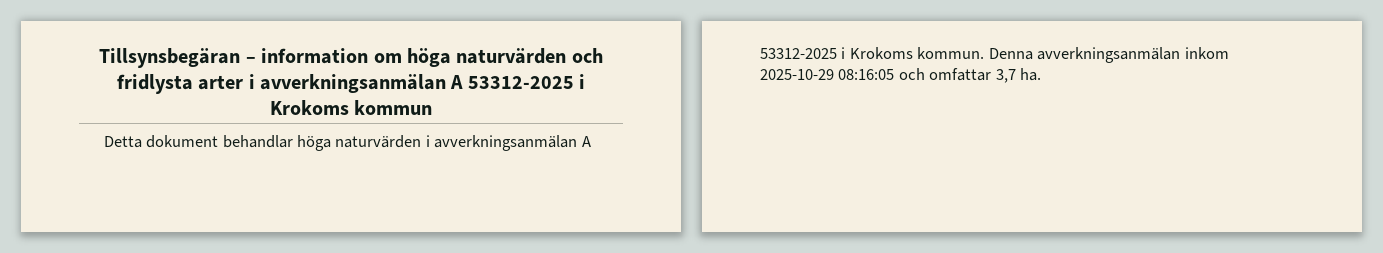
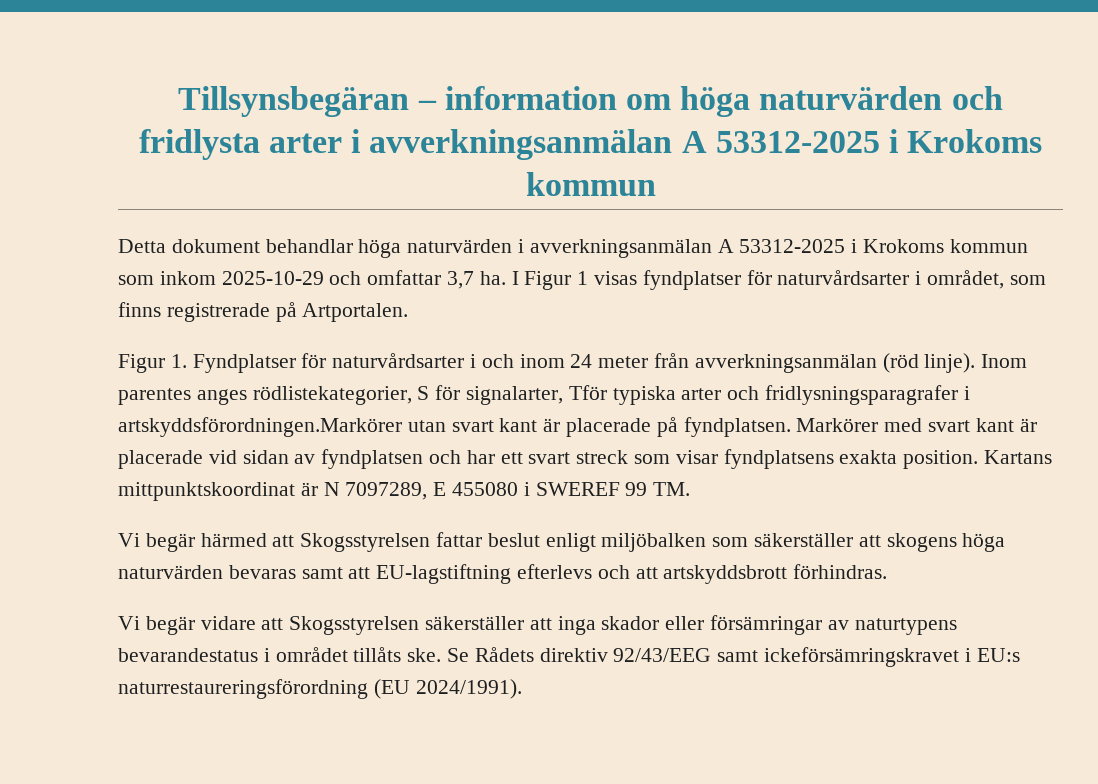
[917,47,1181,63] kommun. Denna avverkningsanmälan -> [949,239,1028,253] [118,275,154,285] kommun som
[838,69,895,80] 08:16:05 -> (324, 278) none
(1042, 74) none -> [511,270,1046,290] [118,302,409,322] [118,353,1028,373] [118,385,970,405] [118,417,1037,437] [118,449,1053,469] [118,482,691,501] [118,532,1006,552] [118,564,888,584] [118,615,957,635] [118,647,1020,667] [118,679,522,699] I Figur 1 visas fyndplatser för naturvårdsarter i området, som finns registrerade på Artportalen. // Figur 1. Fyndplatser för naturvårdsarter i och inom 24 meter från avverkningsanmälan (röd linje). Inom parentes anges rödlistekategorier, S för signalarter, Tför typiska arter och fridlysningsparagrafer i artskyddsförordningen.Markörer utan svart kant är placerade på fyndplatsen. Markörer med svart kant är placerade vid sidan av fyndplatsen och har ett svart streck som visar fyndplatsens exakta position. Kartans mittpunktskoordinat är N 7097289, E 455080 i SWEREF 99 TM. // Vi begär härmed att Skogsstyrelsen fattar beslut enligt miljöbalken som säkerställer att skogens höga naturvärden bevaras samt att EU-lagstiftning efterlevs och att artskyddsbrott förhindras. // Vi begär vidare att Skogsstyrelsen säkerställer att inga skador eller försämringar av naturtypens bevarandestatus i området tillåts ske. Se Rådets direktiv 92/43/EEG samt ickeförsämringskravet i EU:s naturrestaureringsförordning (EU 2024/1991).

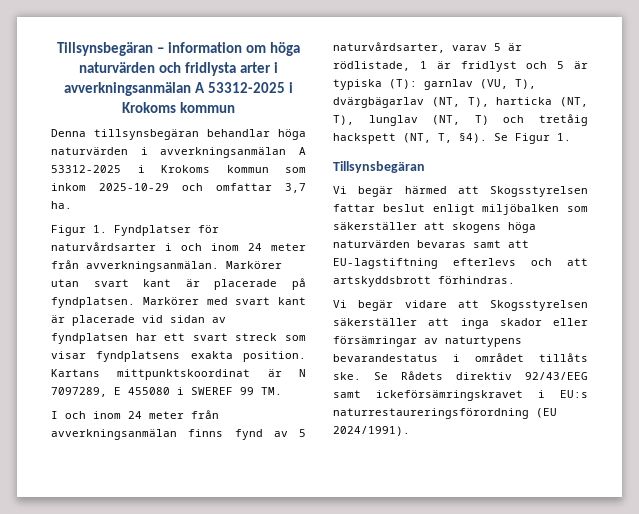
[118,239,260,253] Detta dokument -> [51,129,199,140] Denna tillsynsbegäran
[511,270,1046,290] [118,302,409,322] I Figur 1 visas fyndplatser för naturvårdsarter i området, som finns registrerade på Artportalen. -> (72, 205) none
[694,353,1028,373] [118,385,970,405] [118,417,402,437] avverkningsanmälan (röd linje). Inom parentes anges rödlistekategorier, S för signalarter, Tför typiska arter och fridlysningsparagrafer i artskyddsförordningen.Markörer -> [86,261,282,272] avverkningsanmälan. Markörer
[429,450,462,464] och -> (128, 338) none
(691, 489) none -> [51,410,219,419] [51,429,306,440] [333,42,522,53] [333,61,588,72] [333,79,536,90] [333,97,588,108] [333,114,588,126] [333,133,571,144] [333,161,425,173] // I och inom 24 meter från avverkningsanmälan finns fynd av 5 naturvårdsarter, varav 5 är rödlistade, 1 är fridlyst och 5 är typiska (T): garnlav (VU, T), dvärgbägarlav (NT, T), harticka (NT, T), lunglav (NT, T) och tretåig hackspett (NT, T, §4). Se Figur 1. // Tillsynsbegäran

